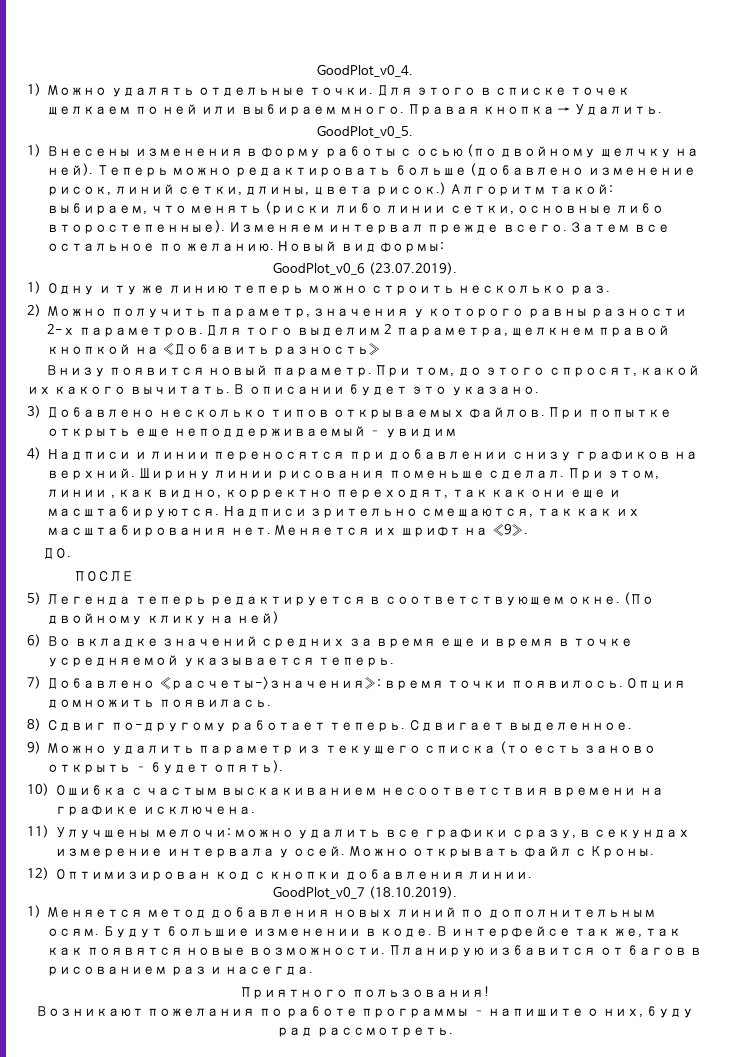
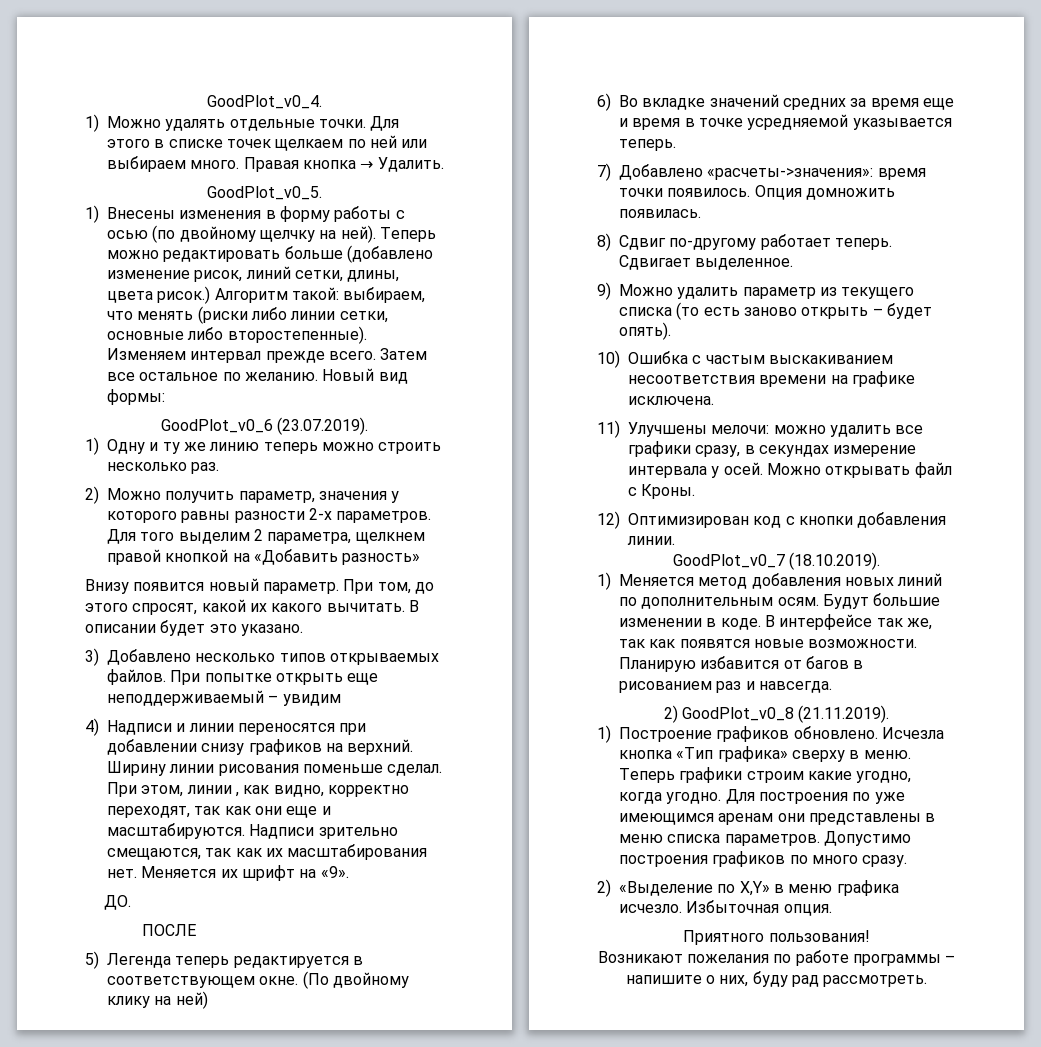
[225,966,314,975] насегда. -> [758,681,832,693] [663,705,890,723] [597,725,944,743] [619,746,911,762] [619,767,912,783] [619,789,905,804] [619,813,936,825] [619,831,911,846] [619,851,908,867] [597,879,899,897] [619,900,832,916] навсегда. // 2) GoodPlot_v0_8 (21.11.2019). // 1) Построение графиков обновлено. Исчезла кнопка «Тип графика» сверху в меню. Теперь графики строим какие угодно, когда угодно. Для построения по уже имеющимся аренам они представлены в меню списка параметров. Допустимо построения графиков по много сразу. // 2) «Выделение по X,Y» в меню графика исчезло. Избыточная опция.

